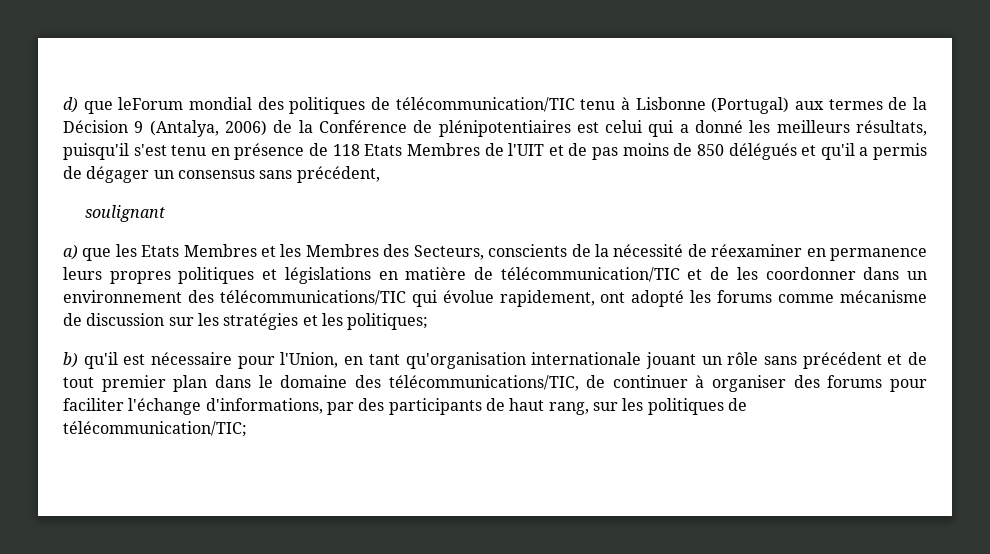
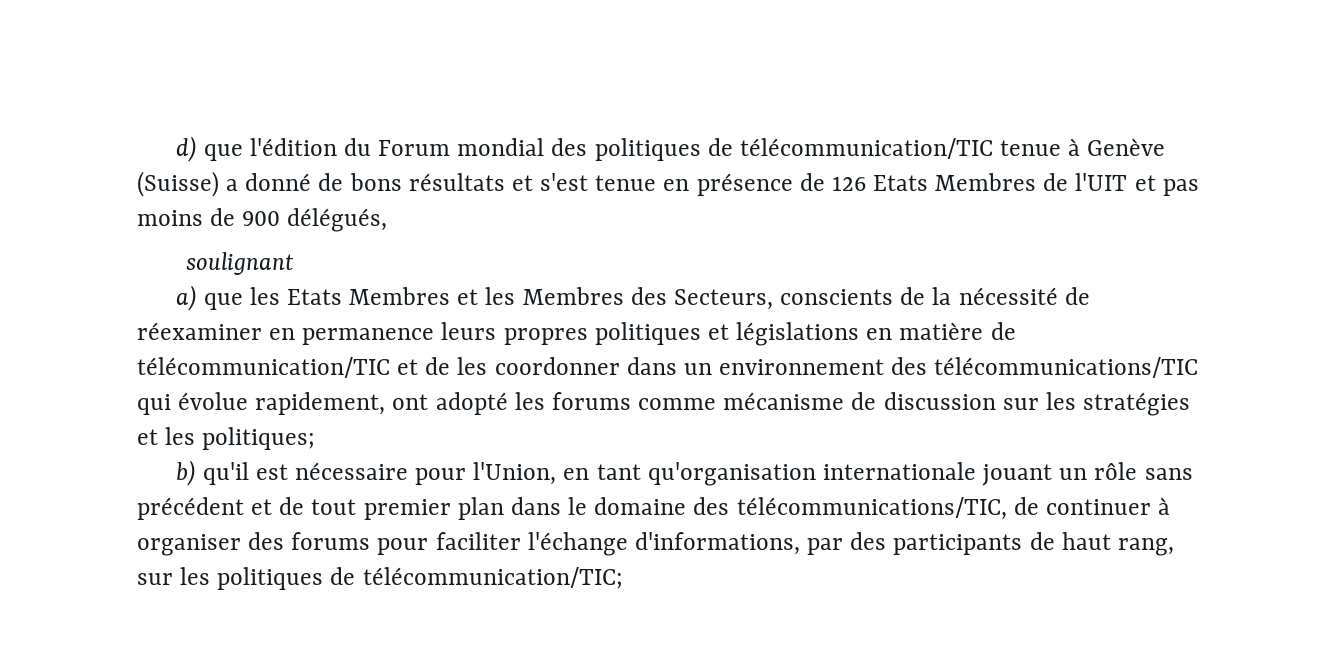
[118,97,184,110] leForum -> [249,138,451,156] l'édition du Forum
[580,97,927,114] [63,120,927,137] [63,143,207,160] tenu à Lisbonne (Portugal) aux termes de la Décision 9 (Antalya, 2006) de la Conférence de plénipotentiaires est celui qui a donné les meilleurs résultats, puisqu'il s'est tenu -> [1000,138,1166,156] [137,171,657,197] tenue à Genève (Suisse) a donné de bons résultats et s'est tenue
[332,144,360,156] 118 -> [831,176,866,191] 126
[568,143,588,156] de -> (1156, 183) none
[696,143,927,160] [63,166,380,183] 850 délégués et qu'il a permis de dégager un consensus sans précédent, -> [242,208,388,232] 900 délégués,

